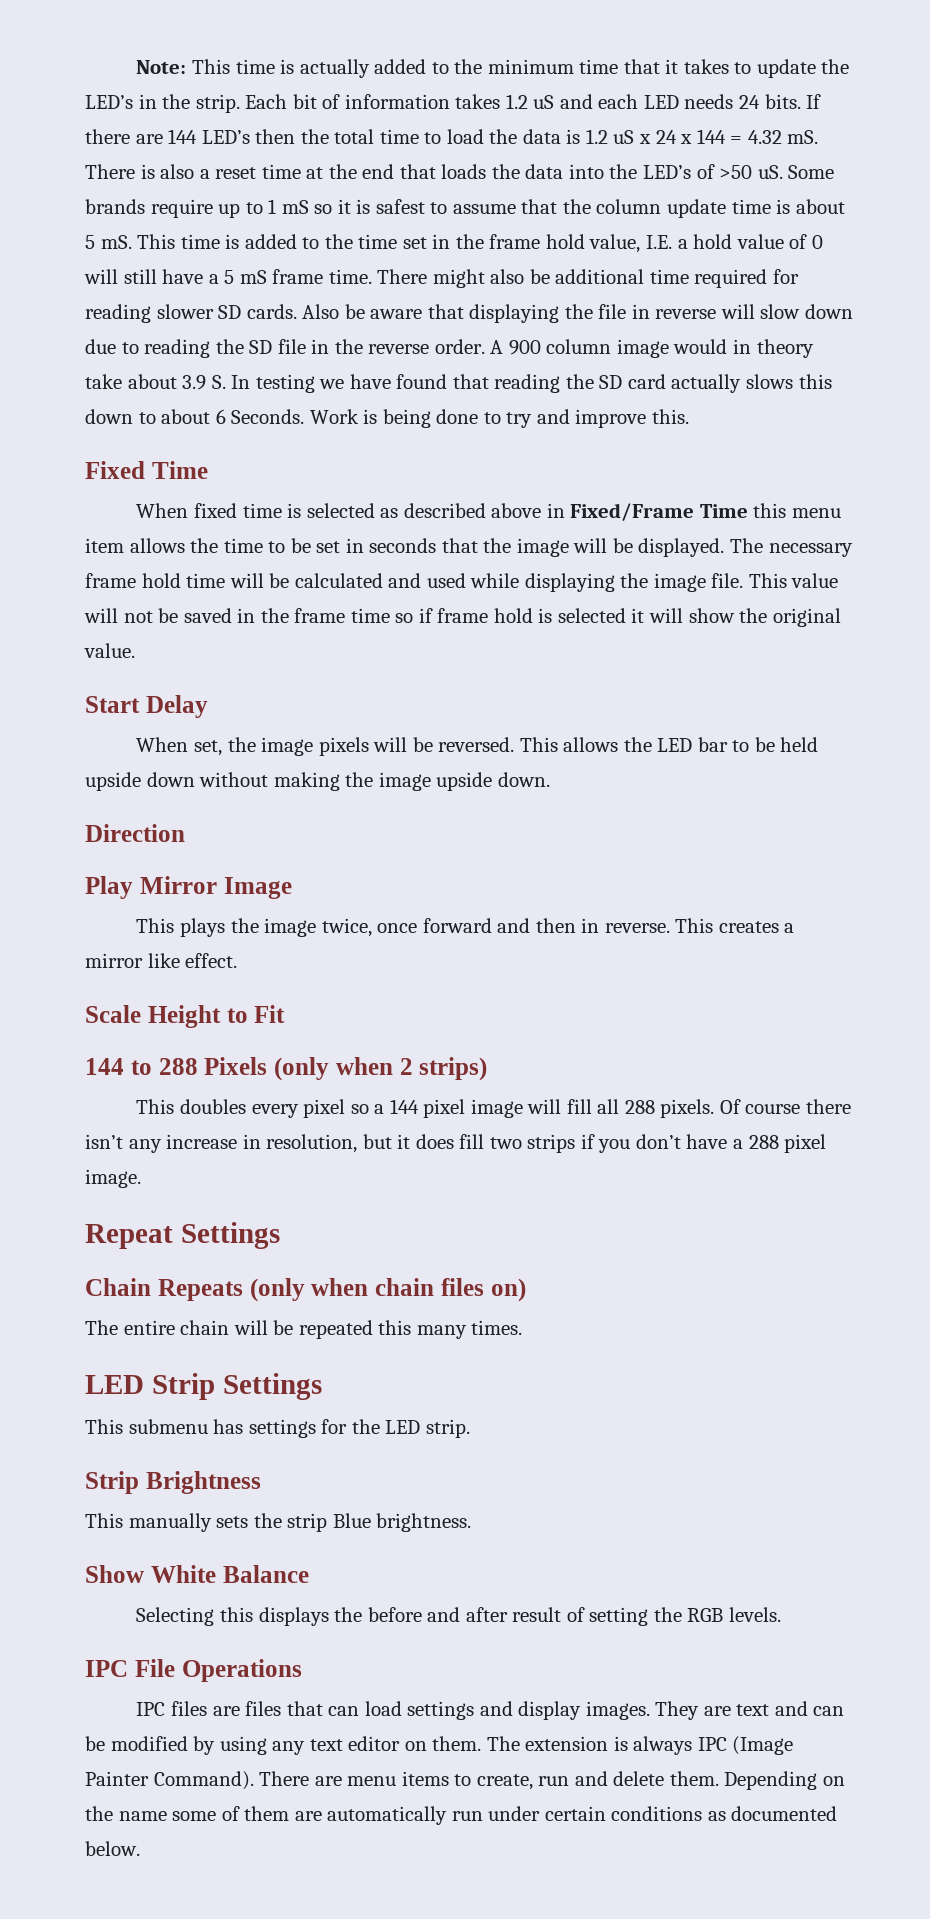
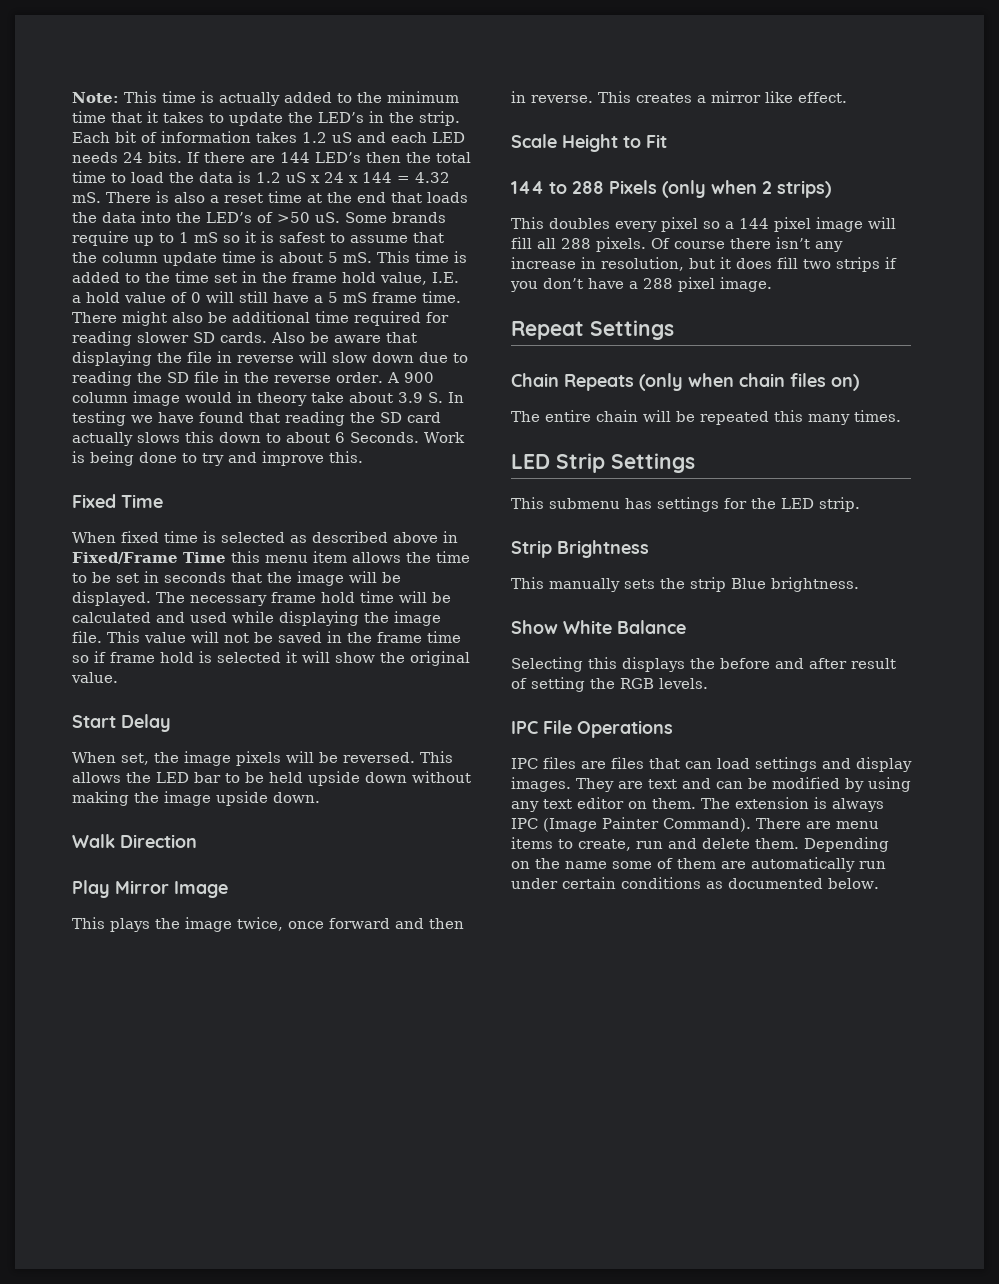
(550, 779) none -> [72,834,115,848] Walk

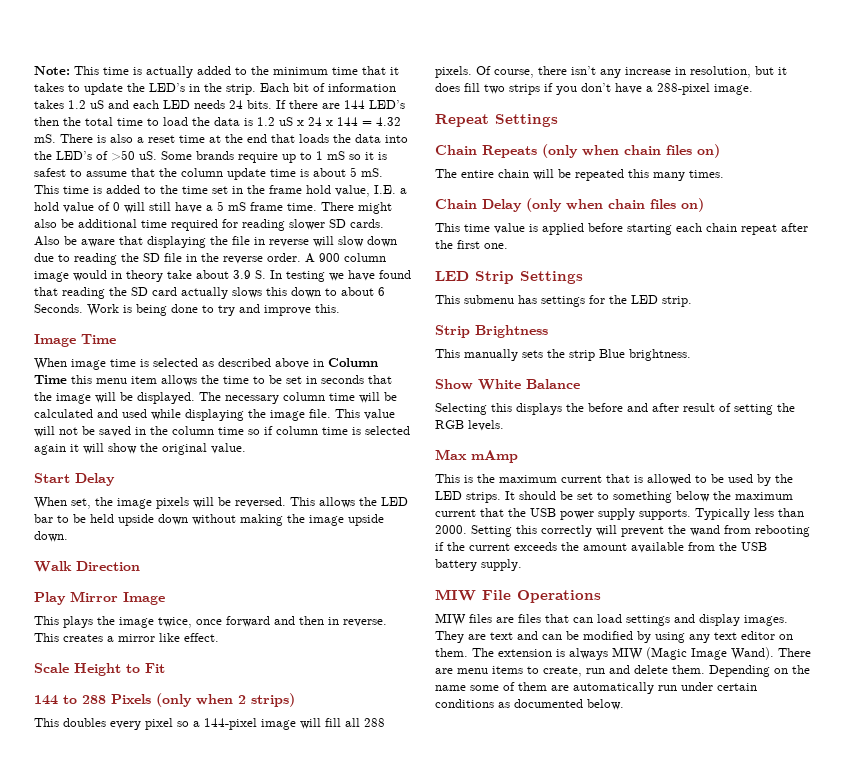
[72,494,116,508] Fixed -> [34,334,76,347] Image
[121,531,159,543] fixed -> [71,359,106,370] image
[72,552,178,564] Fixed/Frame -> [328,358,378,367] Column
[271,592,355,603] frame hold -> [283,392,325,401] column
[377,632,422,643] frame -> [172,426,214,435] column
[110,651,281,663] frame hold is selected -> [276,426,410,435] [34,444,66,455] column time is selected again
[739,217,811,232] 144 pixel -> [204,718,257,730] 144-pixel
[674,241,725,249] course -> [494,69,534,78] course,
[643,277,715,292] 288 pixel -> [657,83,710,95] 288-pixel
(901, 416) none -> [435,198,704,212] [435,223,808,235] [435,240,508,249] // Chain Delay (only when chain files on) // This time value is applied before starting each chain repeat after the first one.
[511,721,538,734] IPC -> [435,449,518,463] [435,474,793,486] [435,491,793,503] [435,508,804,520] [435,525,810,537] [435,542,767,553] [435,559,522,571] [435,589,476,601] Max mAmp // This is the maximum current that is allowed to be used by the LED strips. It should be set to something below the maximum current that the USB power supply supports. Typically less than 2000. Setting this correctly will prevent the wand from rebooting if the current exceeds the amount available from the USB battery supply. // MIW
[511,758,538,769] IPC -> [435,613,466,626] MIW
[511,817,751,832] IPC (Image Painter Command). -> [612,647,774,660] MIW (Magic Image Wand).

